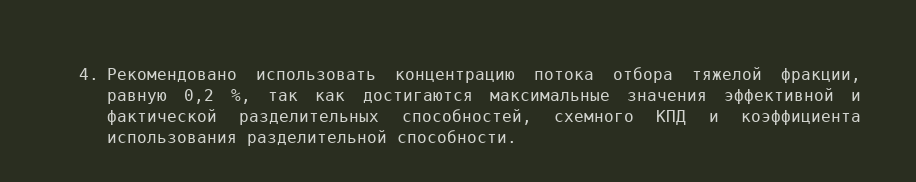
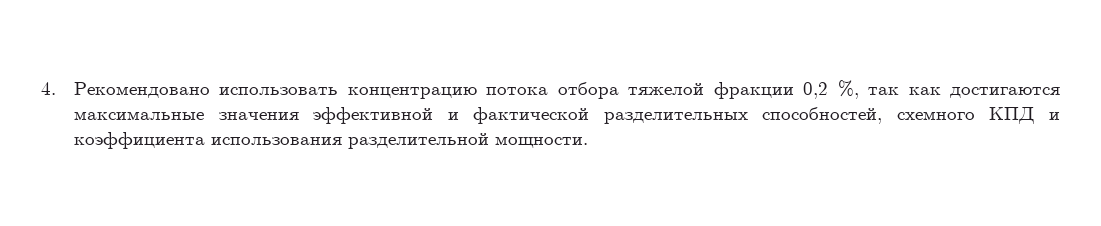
[781,68,861,83] [107,92,167,104] фракции, равную -> [713,82,794,99] фракции
[397,130,517,143] способности. -> [494,136,588,148] мощности.

